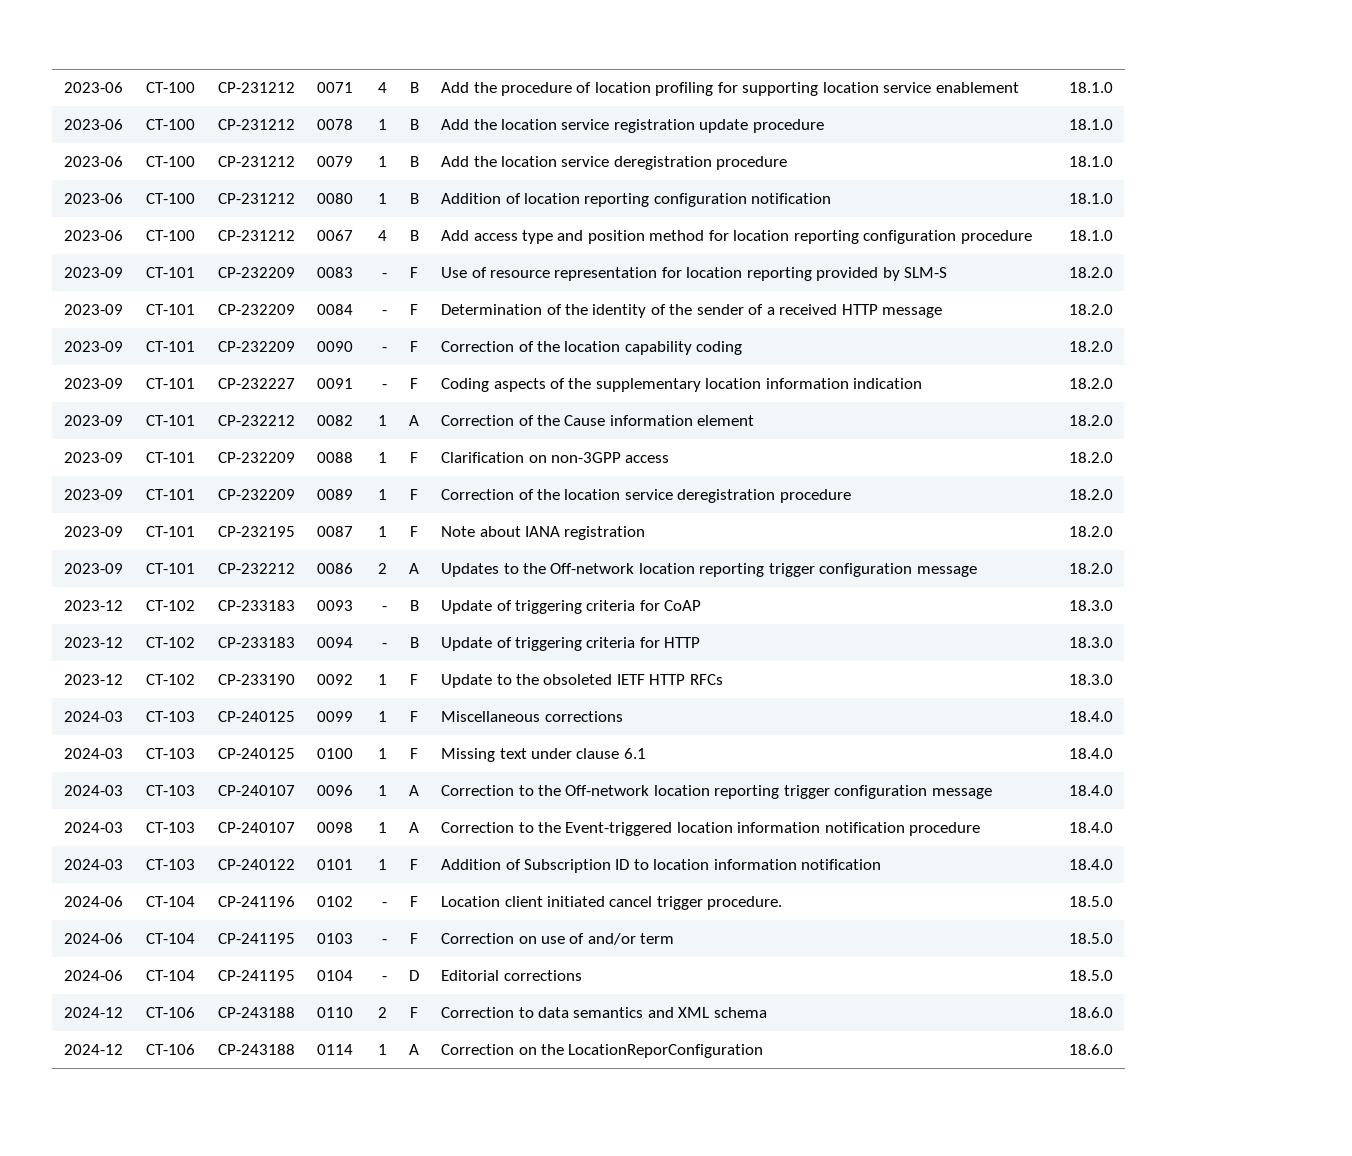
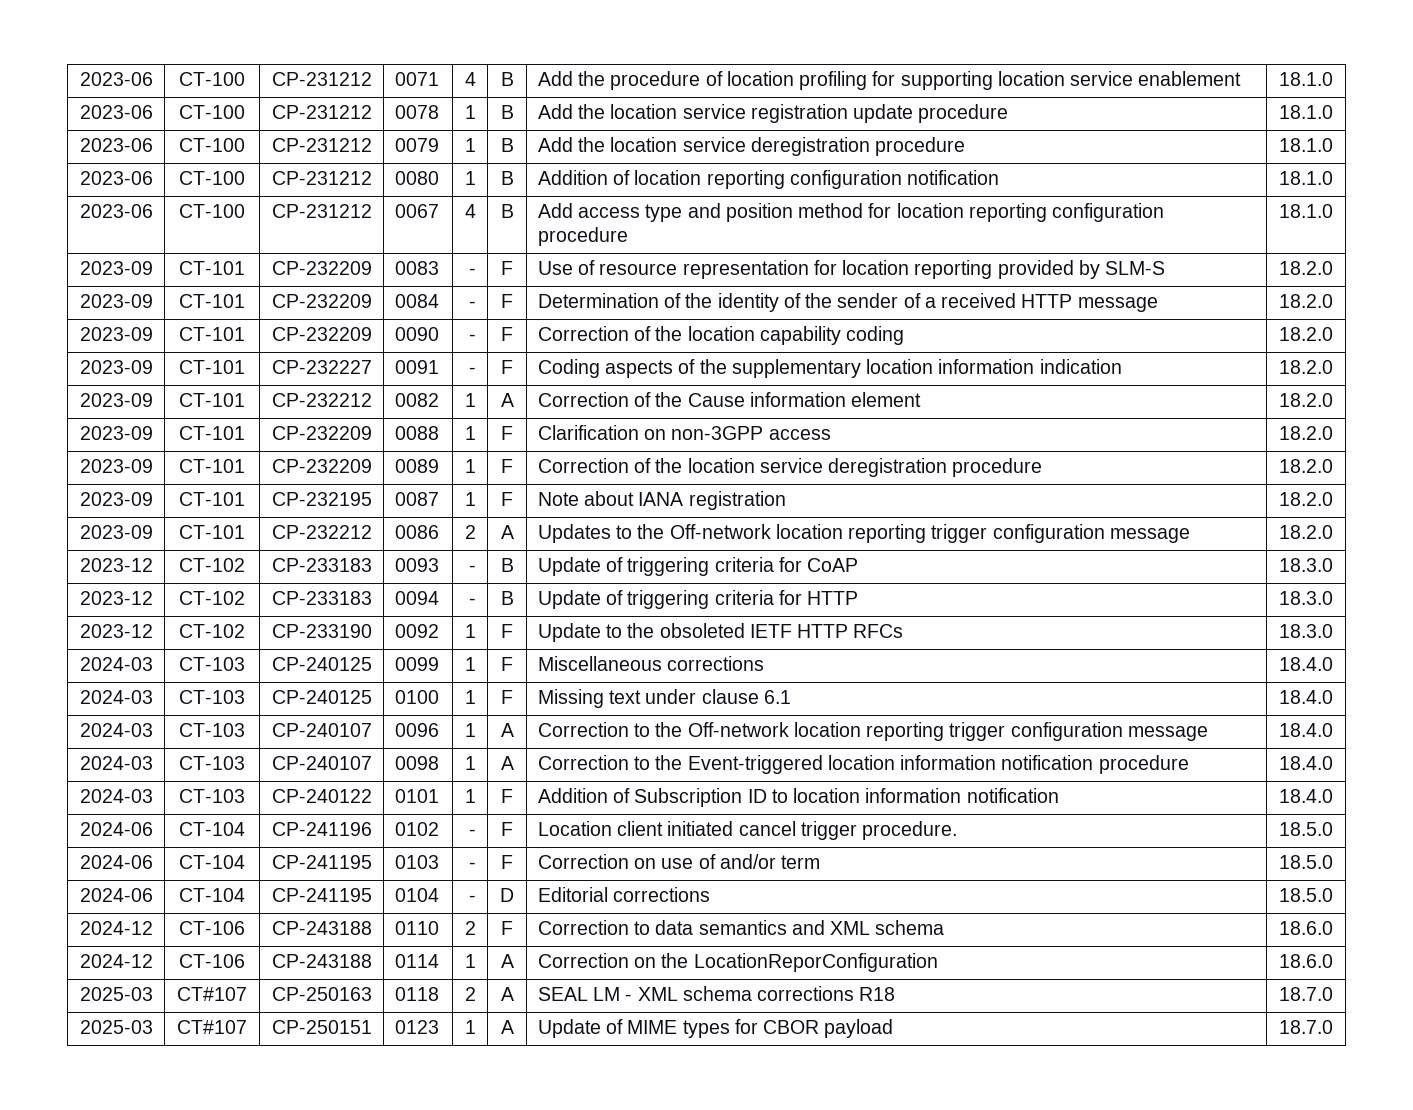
(1113, 1049) none -> [79,987,153,1001] [177,987,247,1001] [271,987,372,1001] [394,987,439,1001] [465,987,477,1001] [500,987,514,1001] [537,986,896,1001] [1279,987,1333,1001] [79,1020,153,1034] [177,1020,247,1034] [271,1020,372,1034] [394,1020,439,1034] [465,1020,477,1034] [500,1020,514,1034] [537,1019,894,1038] [1279,1020,1333,1034] // 2025-03 | CT#107 | CP-250163 | 0118 | 2 | A | SEAL LM - XML schema corrections R18 | 18.7.0 // 2025-03 | CT#107 | CP-250151 | 0123 | 1 | A | Update of MIME types for CBOR payload | 18.7.0

